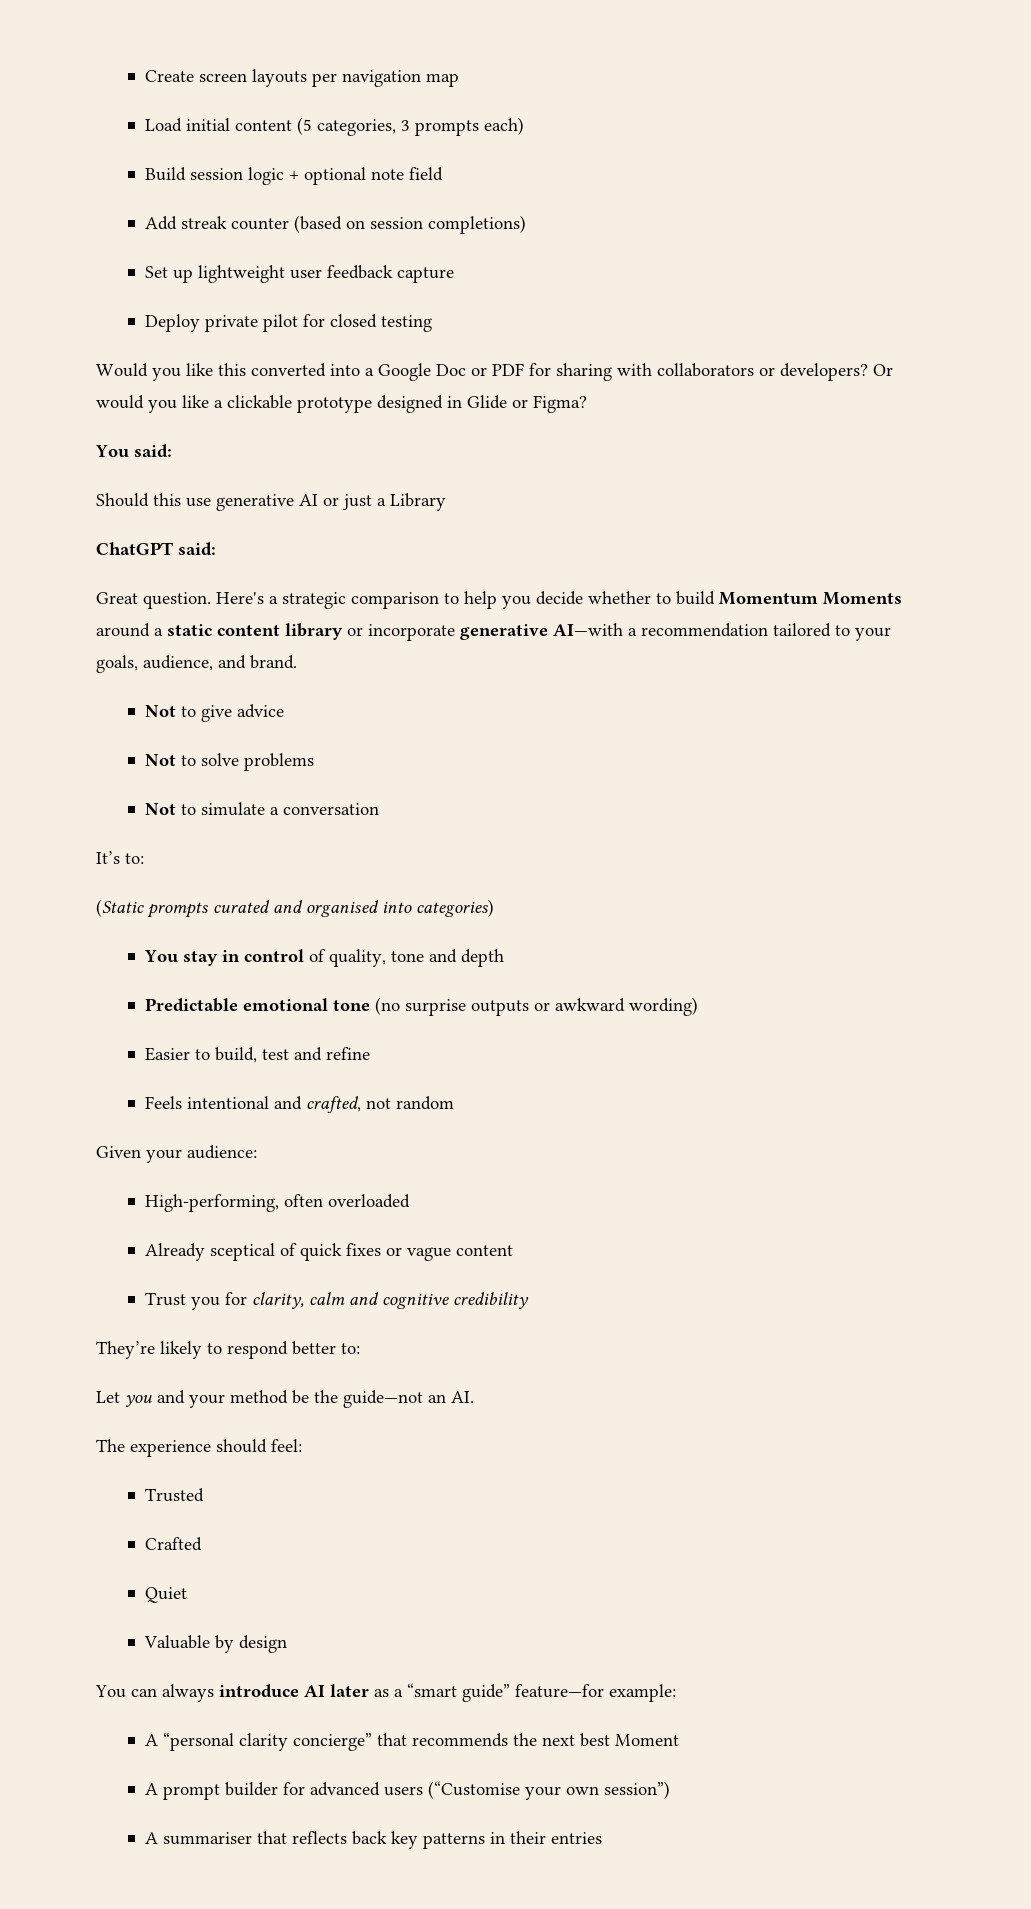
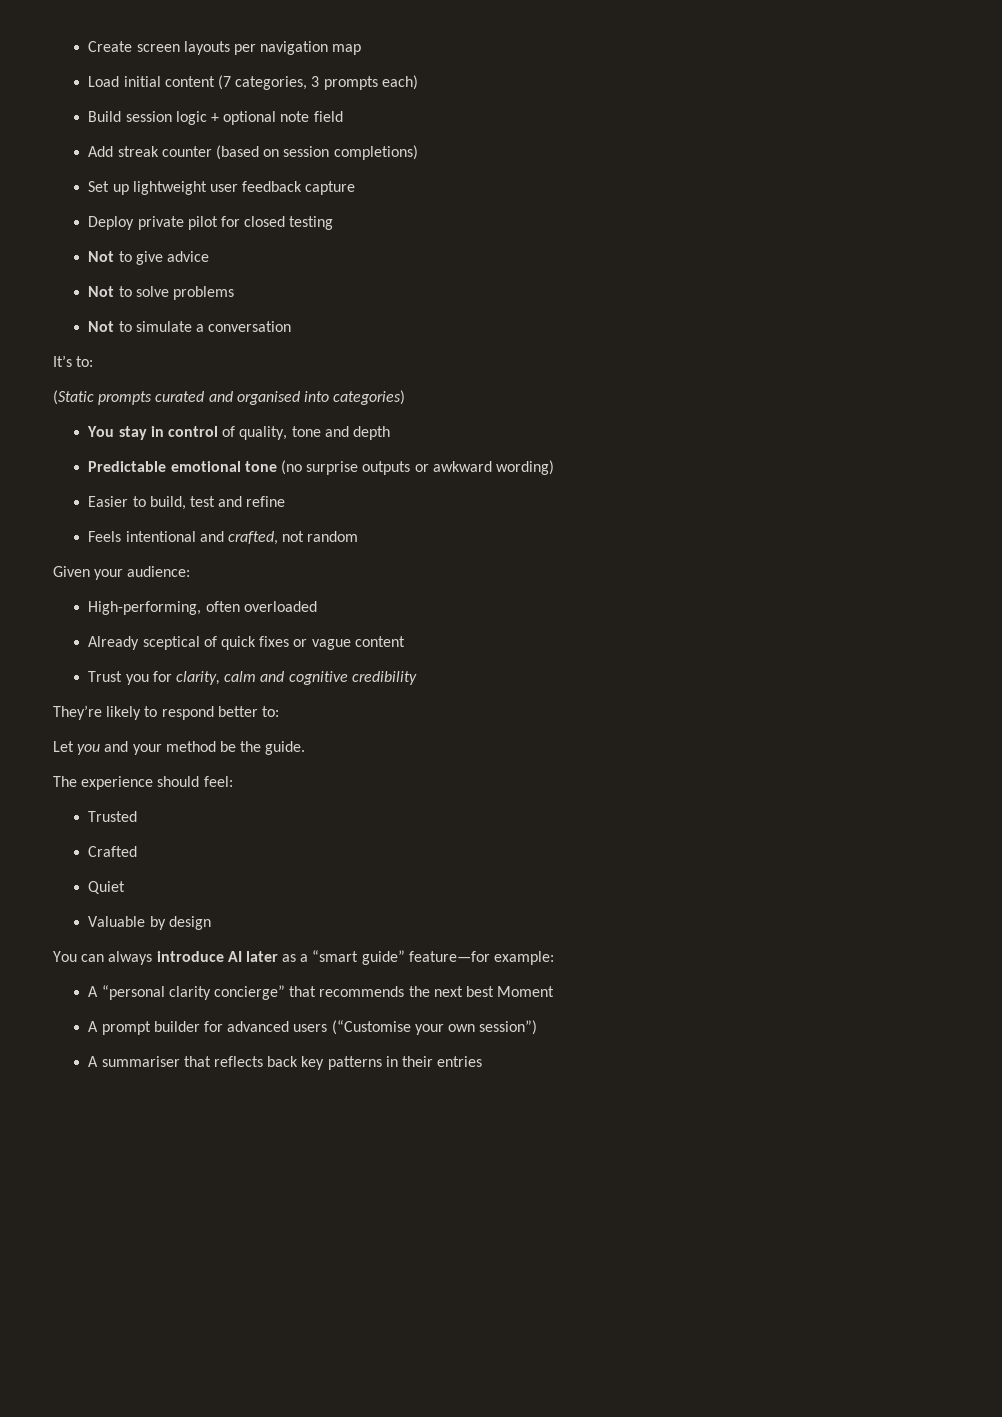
[297,117,313,135] (5 -> [217,75,231,90] (7
[96,363,893,381] [96,395,587,413] [95,444,172,458] [96,493,446,511] [96,542,216,556] [96,591,902,609] [96,623,891,641] [96,655,297,673] // Would you like this converted into a Google Doc or PDF for sharing with collaborators or developers? Or would you like a clickable prototype designed in Glide or Figma? // You said: // Should this use generative AI or just a Library // ChatGPT said: // Great question. Here's a strategic comparison to help you decide whether to build Momentum Moments around a static content library or incorporate generative AI—with a recommendation tailored to your goals, audience, and brand. -> (334, 223) none
[343,1390,474,1408] guide—not an AI. -> [265,741,306,755] guide.

